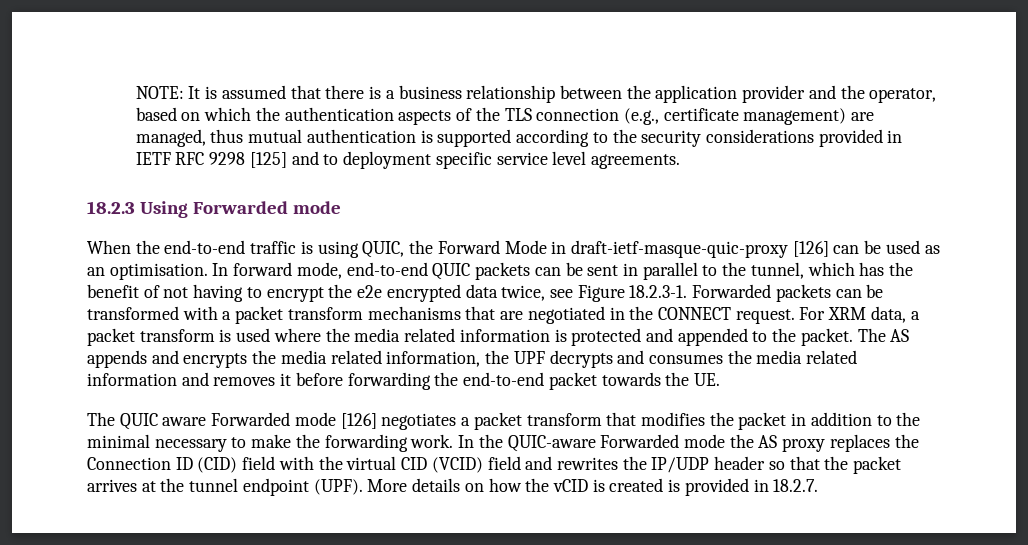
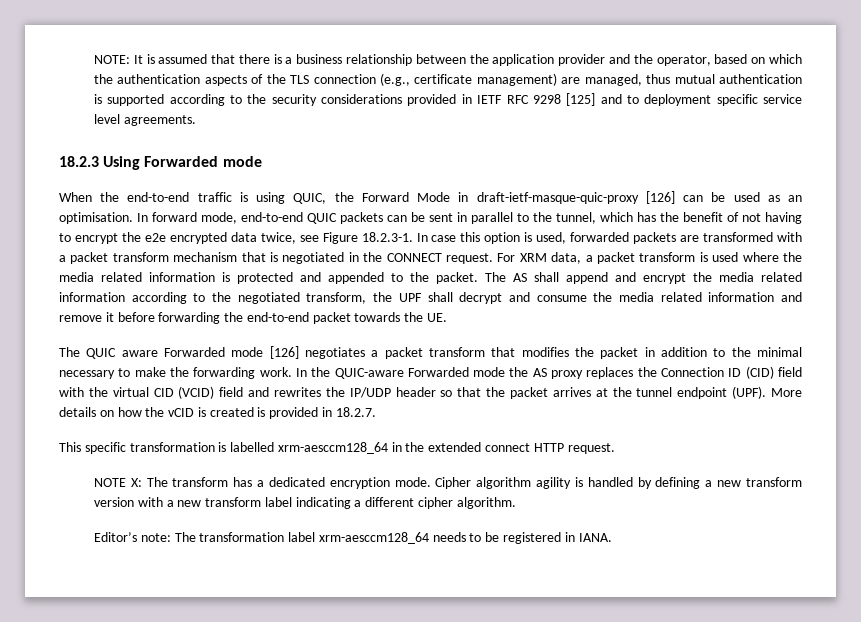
[692,284,884,302] Forwarded packets can be -> [416,232,700,244] In case this option is used, forwarded packets are
[367,306,524,320] mechanisms that are -> [173,252,278,262] mechanism that is
[87,350,723,368] appends and encrypts the media related information, the UPF decrypts and consumes -> [534,272,802,284] [59,292,587,304] shall append and encrypt the media related information according to the negotiated transform, the UPF shall decrypt and consume
[213,377,276,386] removes -> [59,315,102,322] remove
(819, 485) none -> [59,442,615,454] [93,477,803,489] [93,497,516,509] [93,532,612,544] // This specific transformation is labelled xrm-aesccm128_64 in the extended connect HTTP request. // NOTE X: The transform has a dedicated encryption mode. Cipher algorithm agility is handled by defining a new transform version with a new transform label indicating a different cipher algorithm. // Editor’s note: The transformation label xrm-aesccm128_64 needs to be registered in IANA.

